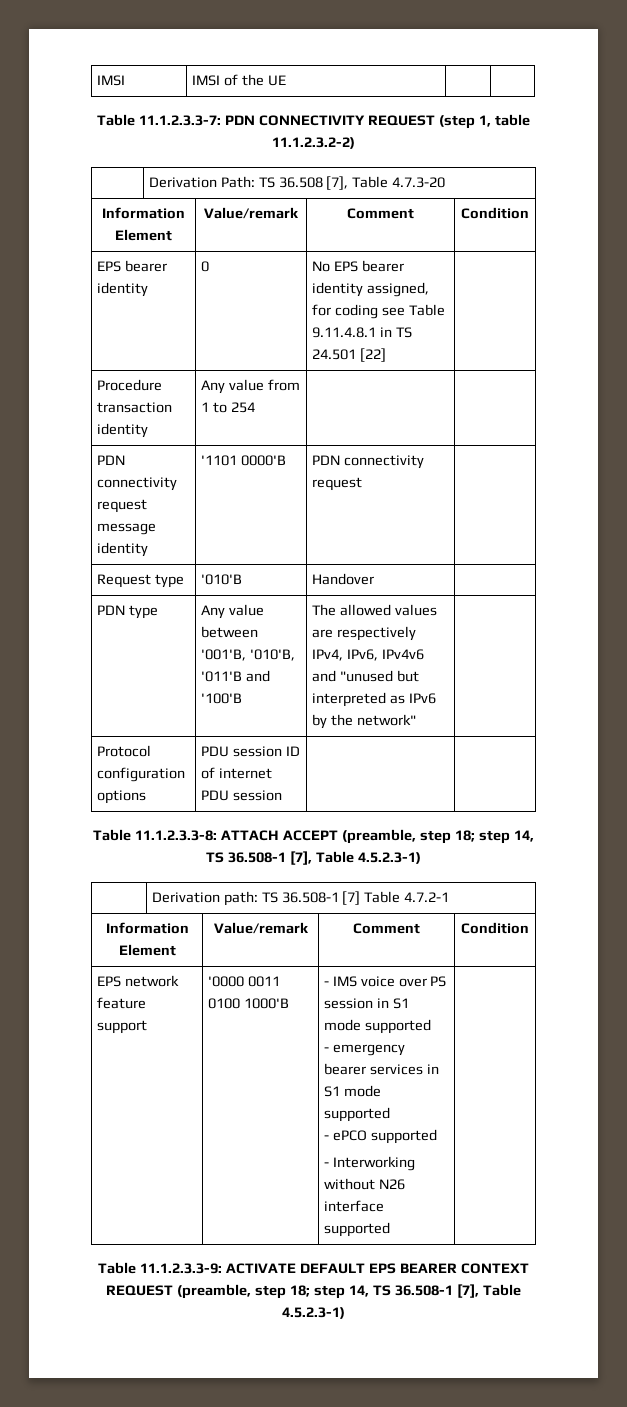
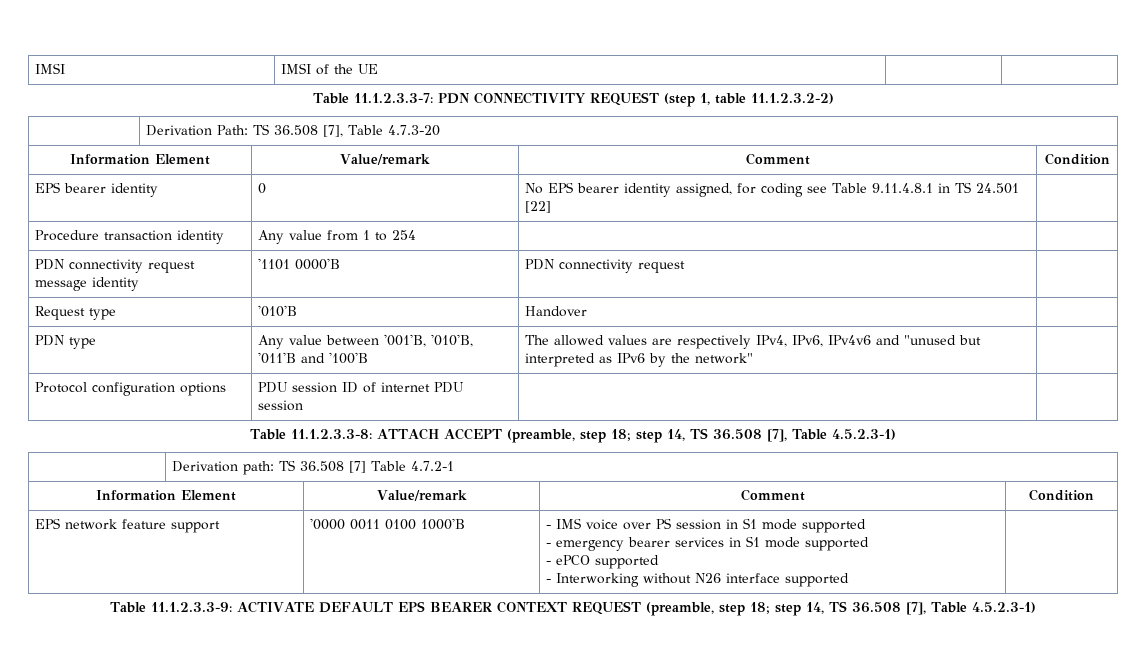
[228,852,287,863] 36.508-1 -> [712,429,762,440] 36.508
[281,892,339,903] 36.508-1 -> [300,461,345,472] 36.508
[394,1285,453,1296] 36.508-1 -> [852,602,902,613] 36.508

